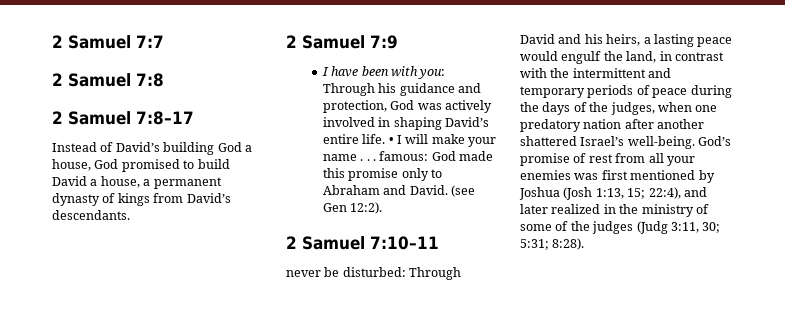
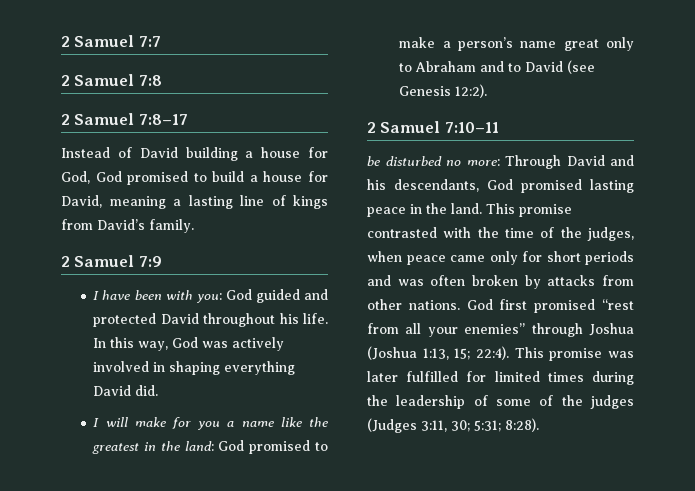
[115,142,252,155] [52,159,230,172] [52,176,222,189] [52,193,100,206] David’s building God a house, God promised to build David a house, a permanent dynasty -> [139,147,328,161] [61,171,329,185] [61,195,264,209] David building a house for God, God promised to build a house for David, meaning a lasting line
[52,210,130,220] descendants. -> [149,219,194,233] family.
[322,83,482,96] [322,100,387,113] Through his guidance and protection, -> [225,289,328,303] [93,313,328,327] [93,337,169,351] God guided and protected David throughout his life. In this way,
[445,117,490,127] [322,134,497,147] [322,151,494,161] [322,168,443,181] [322,185,476,197] [322,202,383,214] [286,236,439,250] [286,267,462,280] [520,34,733,47] [520,51,724,64] [520,68,672,78] [520,85,732,98] [520,102,718,115] [520,119,705,132] [520,136,732,149] [520,153,695,166] [520,170,715,183] [519,187,707,200] [520,204,694,217] David’s entire life. • I will make your name . . . famous: God made this promise only to Abraham and David. (see Gen 12:2). // 2 Samuel 7:10–11 // never be disturbed: Through David and his heirs, a lasting peace would engulf the land, in contrast with the intermittent and temporary periods of peace during the days of the judges, when one predatory nation after another shattered Israel’s well-being. God’s promise of rest from all your enemies was first mentioned by Joshua (Josh 1:13, 15; 22:4), and later realized in the ministry -> [224,361,296,375] [93,385,159,396] [93,417,328,430] [92,440,328,454] [399,37,634,51] [399,60,596,74] [399,84,488,98] [367,121,499,133] [367,155,634,169] [367,179,634,193] [367,203,572,217] [367,227,634,241] [367,251,634,265] [367,275,634,289] [367,299,634,313] [367,323,634,337] [367,346,634,361] [367,371,634,385] [367,395,466,409] everything David did. // I will make for you a name like the greatest in the land: God promised to make a person’s name great only to Abraham and to David (see Genesis 12:2). // 2 Samuel 7:10–11 // be disturbed no more: Through David and his descendants, God promised lasting peace in the land. This promise contrasted with the time of the judges, when peace came only for short periods and was often broken by attacks from other nations. God first promised “rest from all your enemies” through Joshua (Joshua 1:13, 15; 22:4). This promise was later fulfilled for limited times during the leadership
[636,221,668,234] (Judg -> [367,418,417,433] (Judges

